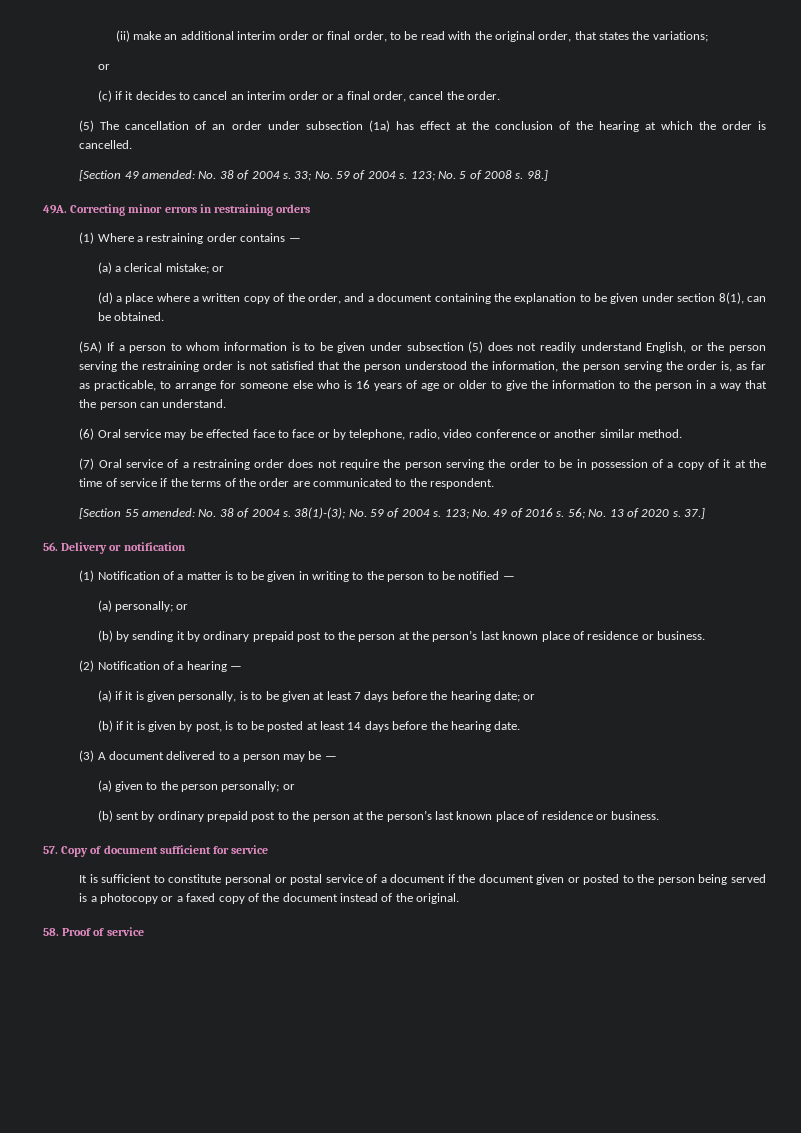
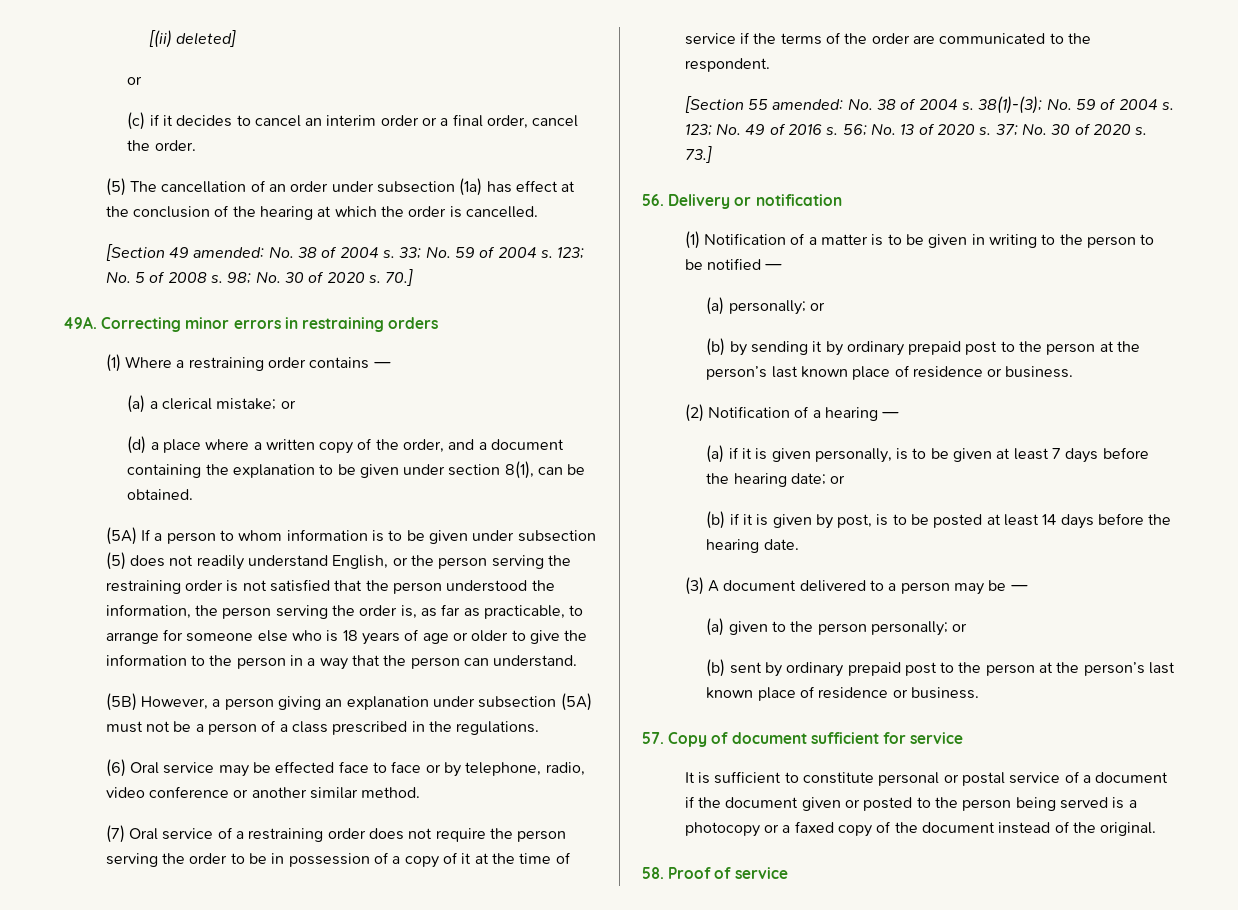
[115,30,708,42] (ii) make an additional interim order or final order, to be read with the original order, that states the variations; -> [148,30,236,48] [(ii) deleted]
[526,170,548,181] 98.] -> [227,269,414,286] 98; No. 30 of 2020 s. 70.]
[355,380,370,389] 16 -> [342,630,358,641] 18
(227, 403) none -> [105,693,592,711] [105,720,540,735] // (5B) However, a person giving an explanation under subsection (5A) must not be a person of a class prescribed in the regulations.
[684,508,706,519] 37.] -> [995,123,1148,136] [684,146,712,163] 37; No. 30 of 2020 s. 73.]

